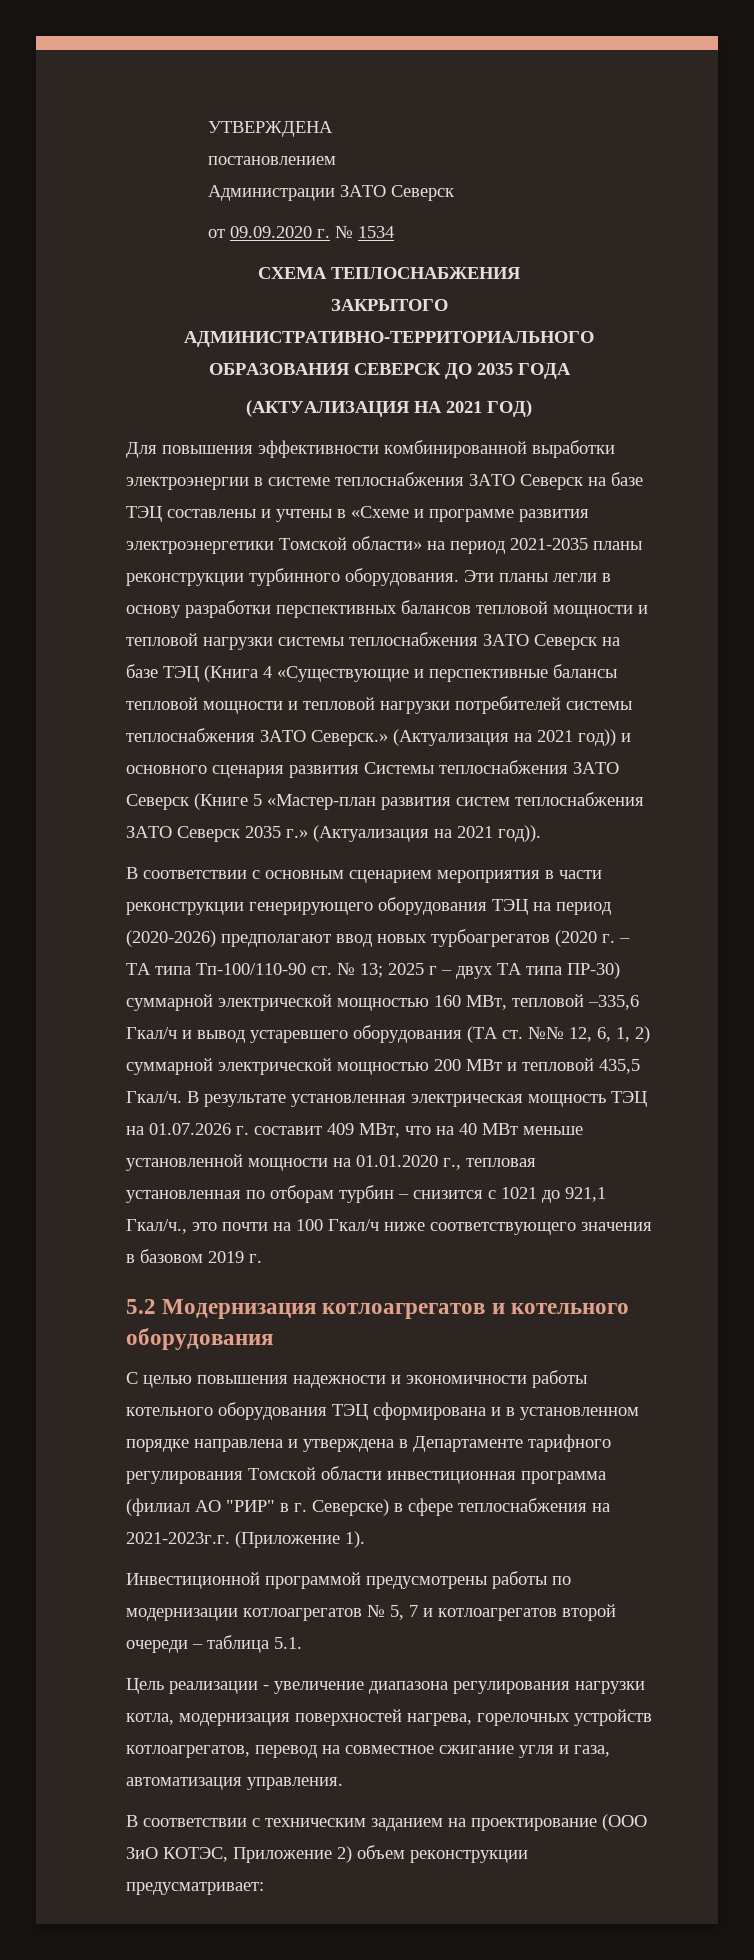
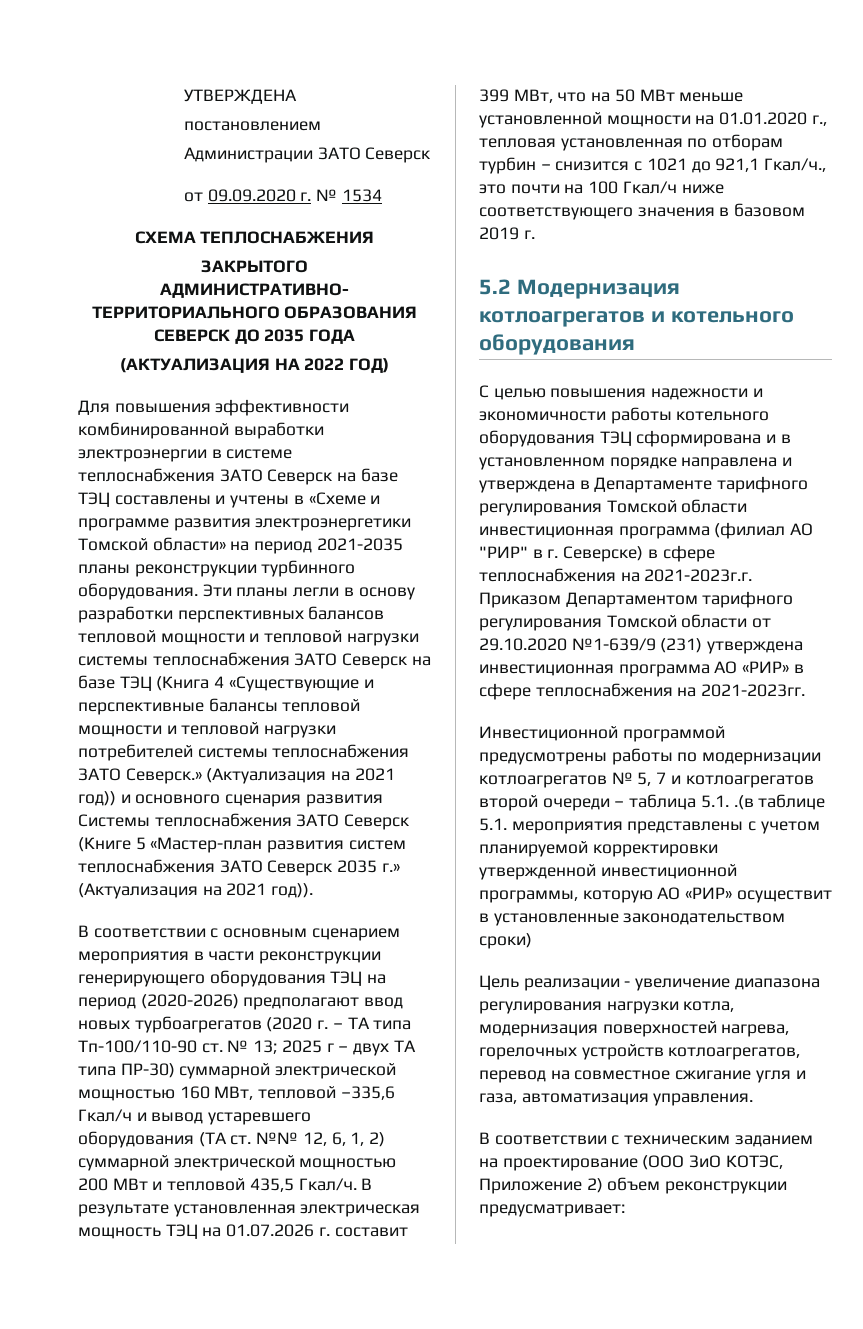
[446,401,482,413] 2021 -> [304,358,345,371] 2022
[327,1123,354,1135] 409 -> [479,89,509,102] 399
[459,1123,477,1135] 40 -> [614,89,635,102] 50
[235,1531,365,1548] (Приложение 1). -> [479,591,794,608] [479,614,772,631] [479,638,804,654] [479,661,804,677] [479,683,806,700] Приказом Департаментом тарифного регулирования Томской области от 29.10.2020 №1-639/9 (231) утверждена инвестиционная программа АО «РИР» в сфере теплоснабжения на 2021-2023гг.
(302, 1643) none -> [733,794,826,810] [479,818,820,834] [479,841,718,857] [479,864,737,880] [479,887,832,903] [479,913,786,926] [479,933,532,949] .(в таблице 5.1. мероприятия представлены с учетом планируемой корректировки утвержденной инвестиционной программы, которую АО «РИР» осуществит в установленные законодательством сроки)

